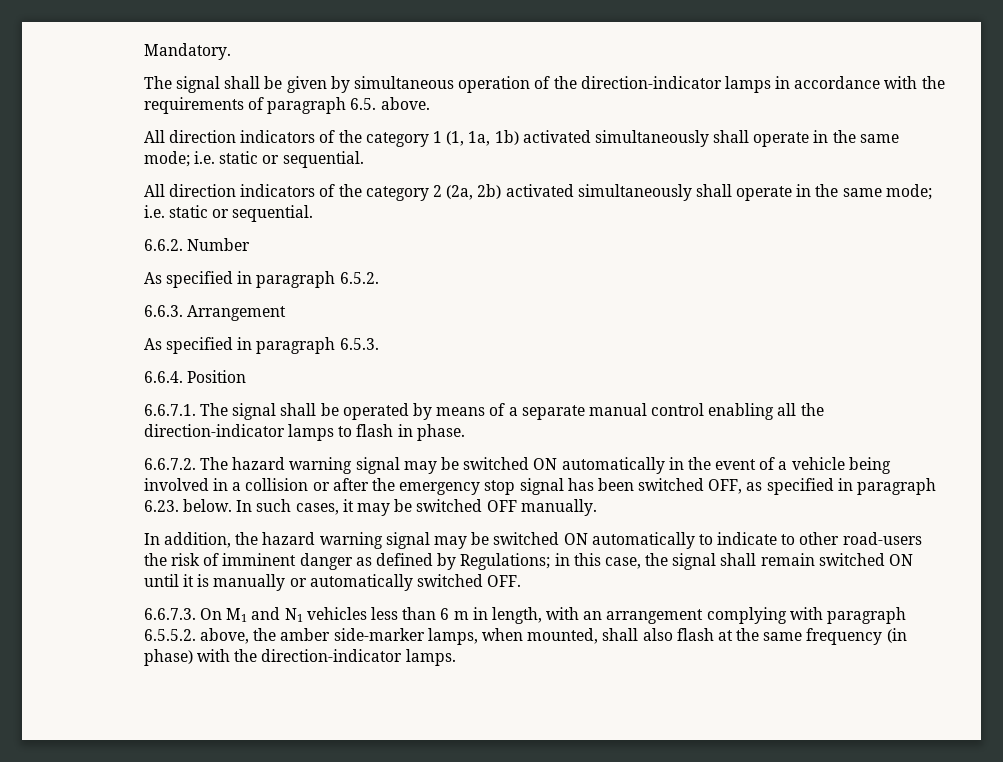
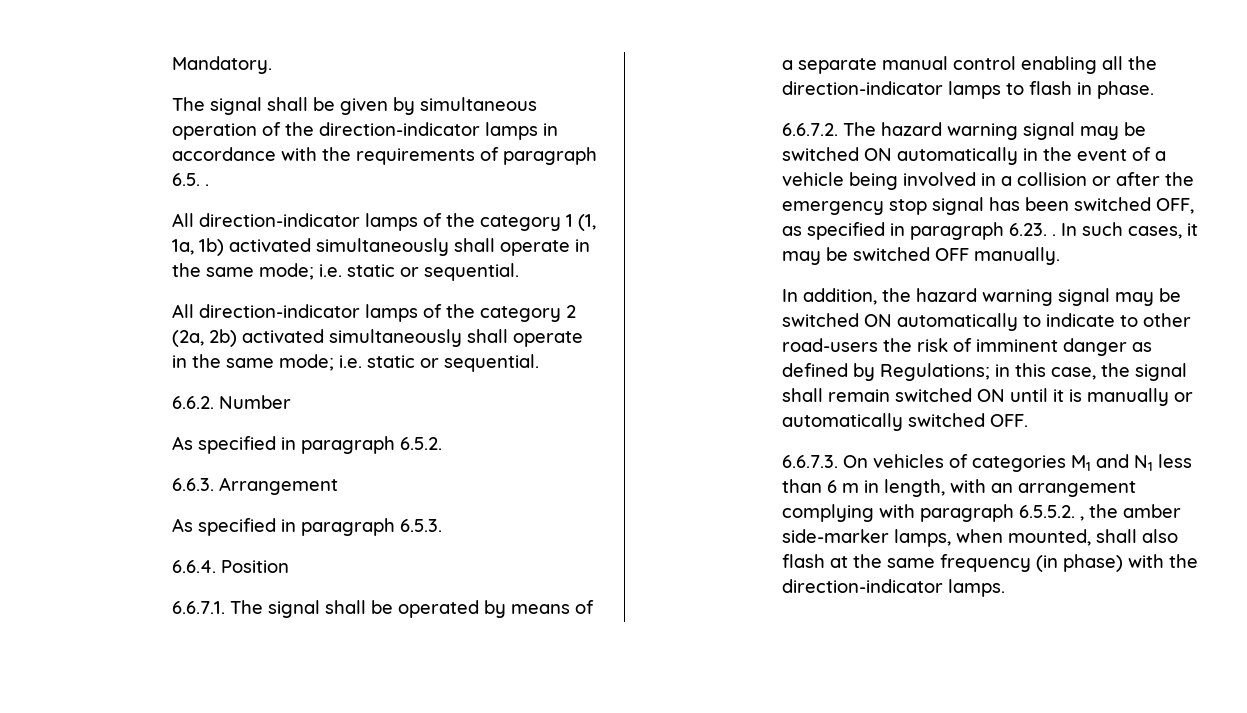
[380,97,430,110] [143,130,316,143] above. // All direction indicators -> [205,184,210,186] [172,213,419,231] . // All direction-indicator lamps
[169,184,316,197] direction indicators -> [199,304,419,322] direction-indicator lamps
[183,499,233,512] below. -> [1052,234,1057,236] .
(223, 614) none -> [873,454,1067,472] vehicles of categories
[306,607,367,620] vehicles -> (1154, 463) none
[200,628,250,644] above, -> [1080,516,1085,521] ,

